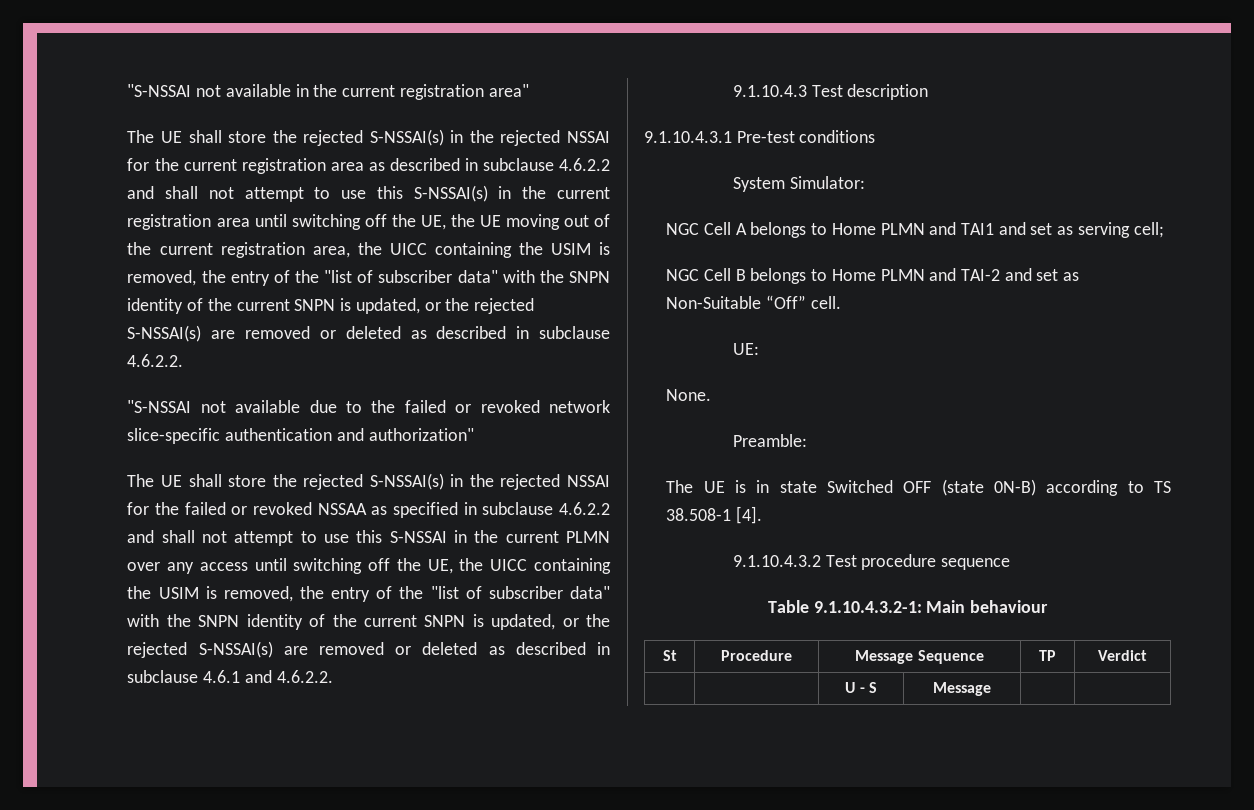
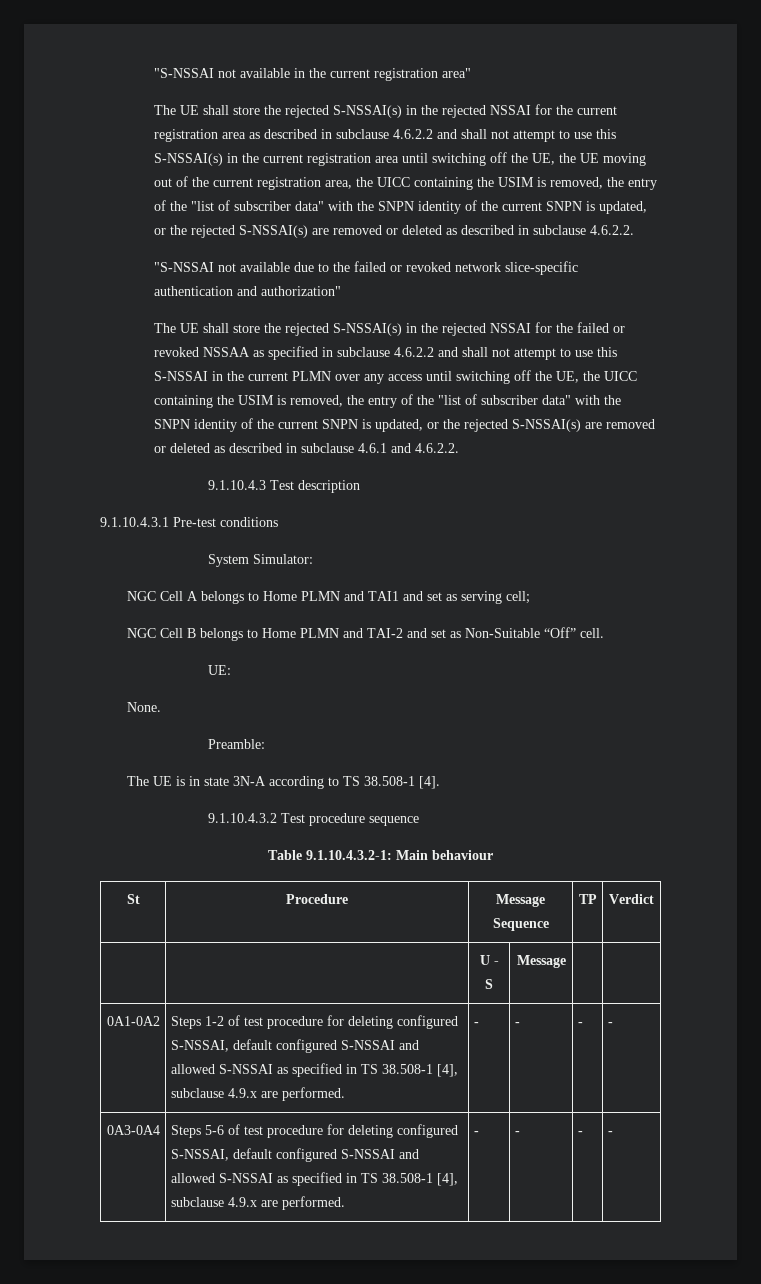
[826,479,1036,496] Switched OFF (state 0N-B) -> [233,776,267,786] 3N-A
(991, 689) none -> [106,1016,160,1026] [170,1015,458,1029] [170,1039,419,1053] [170,1063,458,1077] [170,1087,345,1101] [473,1022,479,1026] [514,1022,520,1026] [577,1022,583,1026] [607,1022,613,1026] [106,1125,160,1135] [170,1124,458,1138] [170,1148,419,1162] [170,1172,458,1186] [170,1196,345,1210] [473,1131,479,1135] [514,1131,520,1135] [577,1131,583,1135] [607,1131,613,1135] // 0A1-0A2 | Steps 1-2 of test procedure for deleting configured S-NSSAI, default configured S-NSSAI and allowed S-NSSAI as specified in TS 38.508-1 [4], subclause 4.9.x are performed. | - | - | - | - // 0A3-0A4 | Steps 5-6 of test procedure for deleting configured S-NSSAI, default configured S-NSSAI and allowed S-NSSAI as specified in TS 38.508-1 [4], subclause 4.9.x are performed. | - | - | - | -

